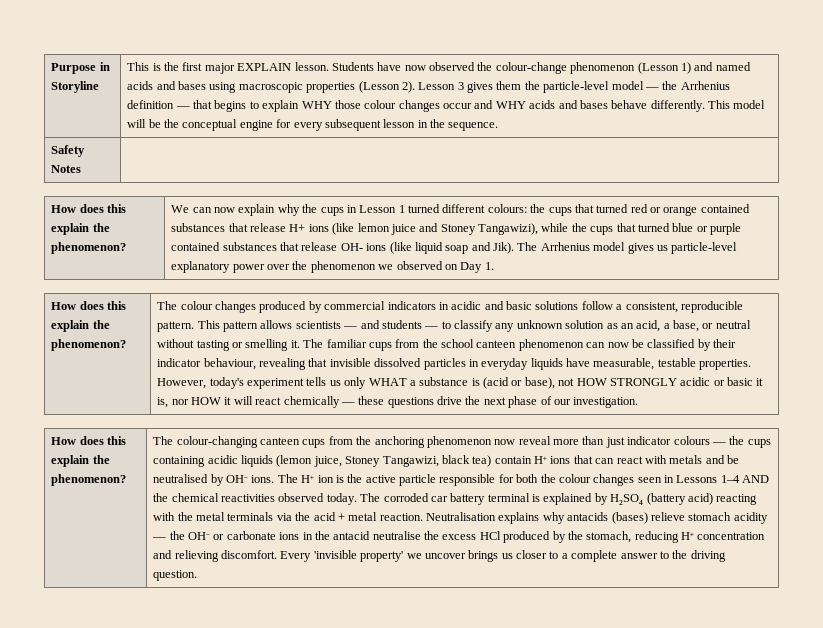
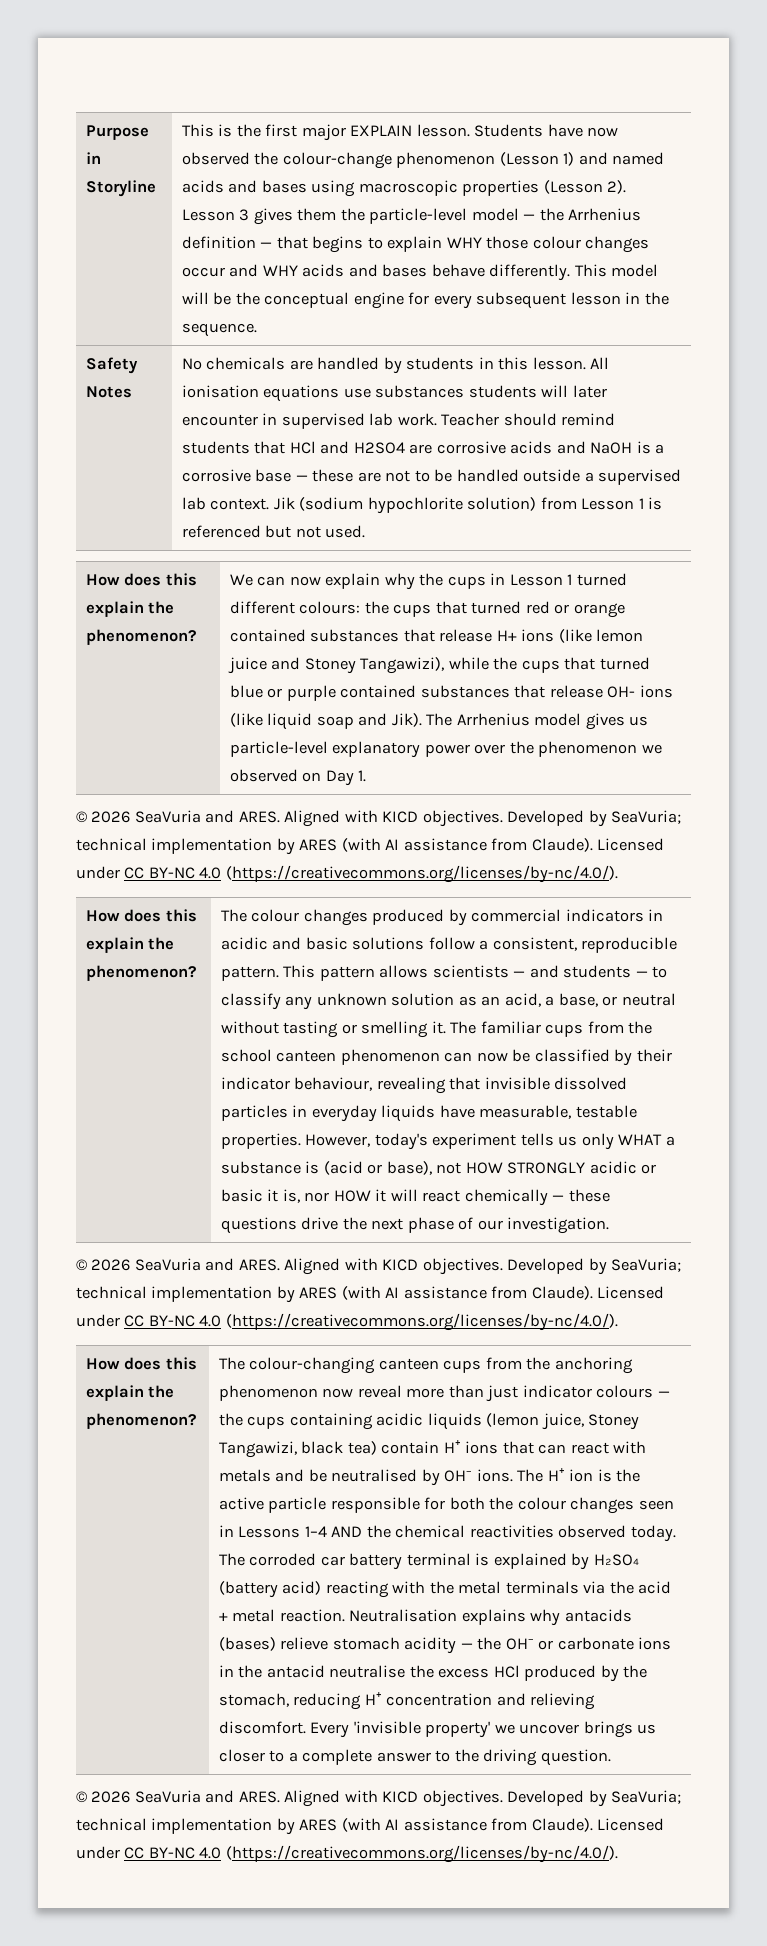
(82, 169) none -> [181,357,610,374] [181,385,607,402] [181,413,616,429] [181,441,664,454] [181,469,681,485] [181,497,663,514] [181,525,366,538] No chemicals are handled by students in this lesson. All ionisation equations use substances students will later encounter in supervised lab work. Teacher should remind students that HCl and H2SO4 are corrosive acids and NaOH is a corrosive base — these are not to be handled outside a supervised lab context. Jik (sodium hypochlorite solution) from Lesson 1 is referenced but not used.
(494, 266) none -> [76,810,682,827] [76,838,665,855] [76,865,618,883] // © 2026 SeaVuria and ARES. Aligned with KICD objectives. Developed by SeaVuria; technical implementation by ARES (with AI assistance from Claude). Licensed under CC BY-NC 4.0 (https://creativecommons.org/licenses/by-nc/4.0/).
(639, 402) none -> [76,1258,682,1275] [76,1286,665,1303] [76,1313,618,1331] // © 2026 SeaVuria and ARES. Aligned with KICD objectives. Developed by SeaVuria; technical implementation by ARES (with AI assistance from Claude). Licensed under CC BY-NC 4.0 (https://creativecommons.org/licenses/by-nc/4.0/).
(198, 575) none -> [76,1790,682,1807] [76,1818,665,1835] [76,1845,618,1863] // © 2026 SeaVuria and ARES. Aligned with KICD objectives. Developed by SeaVuria; technical implementation by ARES (with AI assistance from Claude). Licensed under CC BY-NC 4.0 (https://creativecommons.org/licenses/by-nc/4.0/).

